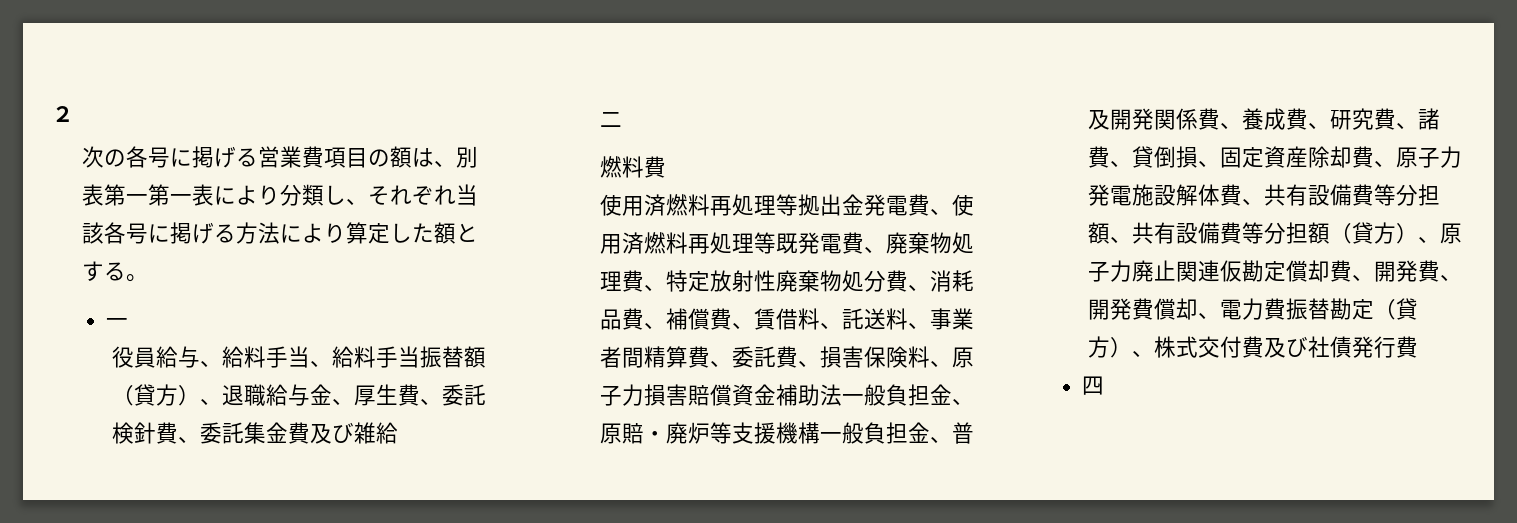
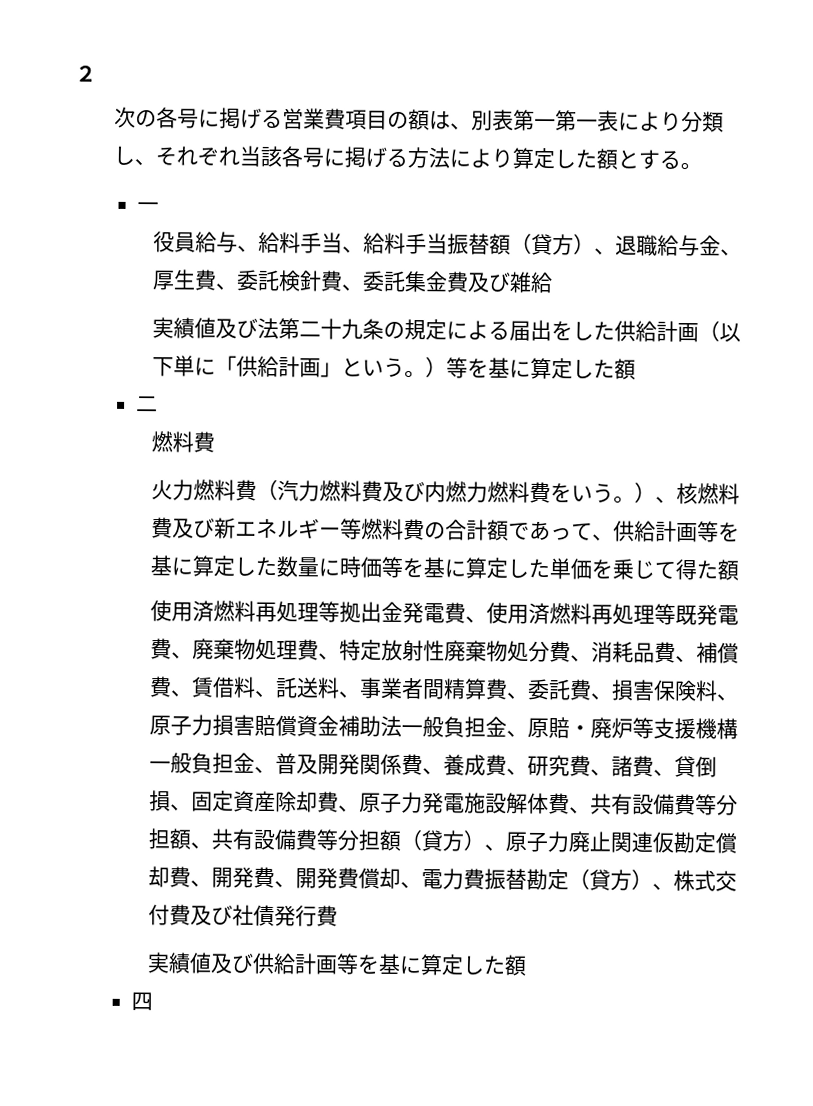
[600,112,623,127] [600,156,667,178] 二 // 燃料費 -> [151,317,741,343] [151,355,636,380] [135,396,158,412] [150,431,215,453] [150,479,740,505] [150,517,740,543] [149,555,739,581] 実績値及び法第二十九条の規定による届出をした供給計画（以下単に「供給計画」という。）等を基に算定した額 // 二 // 燃料費 // 火力燃料費（汽力燃料費及び内燃力燃料費をいう。）、核燃料費及び新エネルギー等燃料費の合計額であって、供給計画等を基に算定した数量に時価等を基に算定した単価を乗じて得た額
(1419, 347) none -> [146,952,527,976] // 実績値及び供給計画等を基に算定した額

